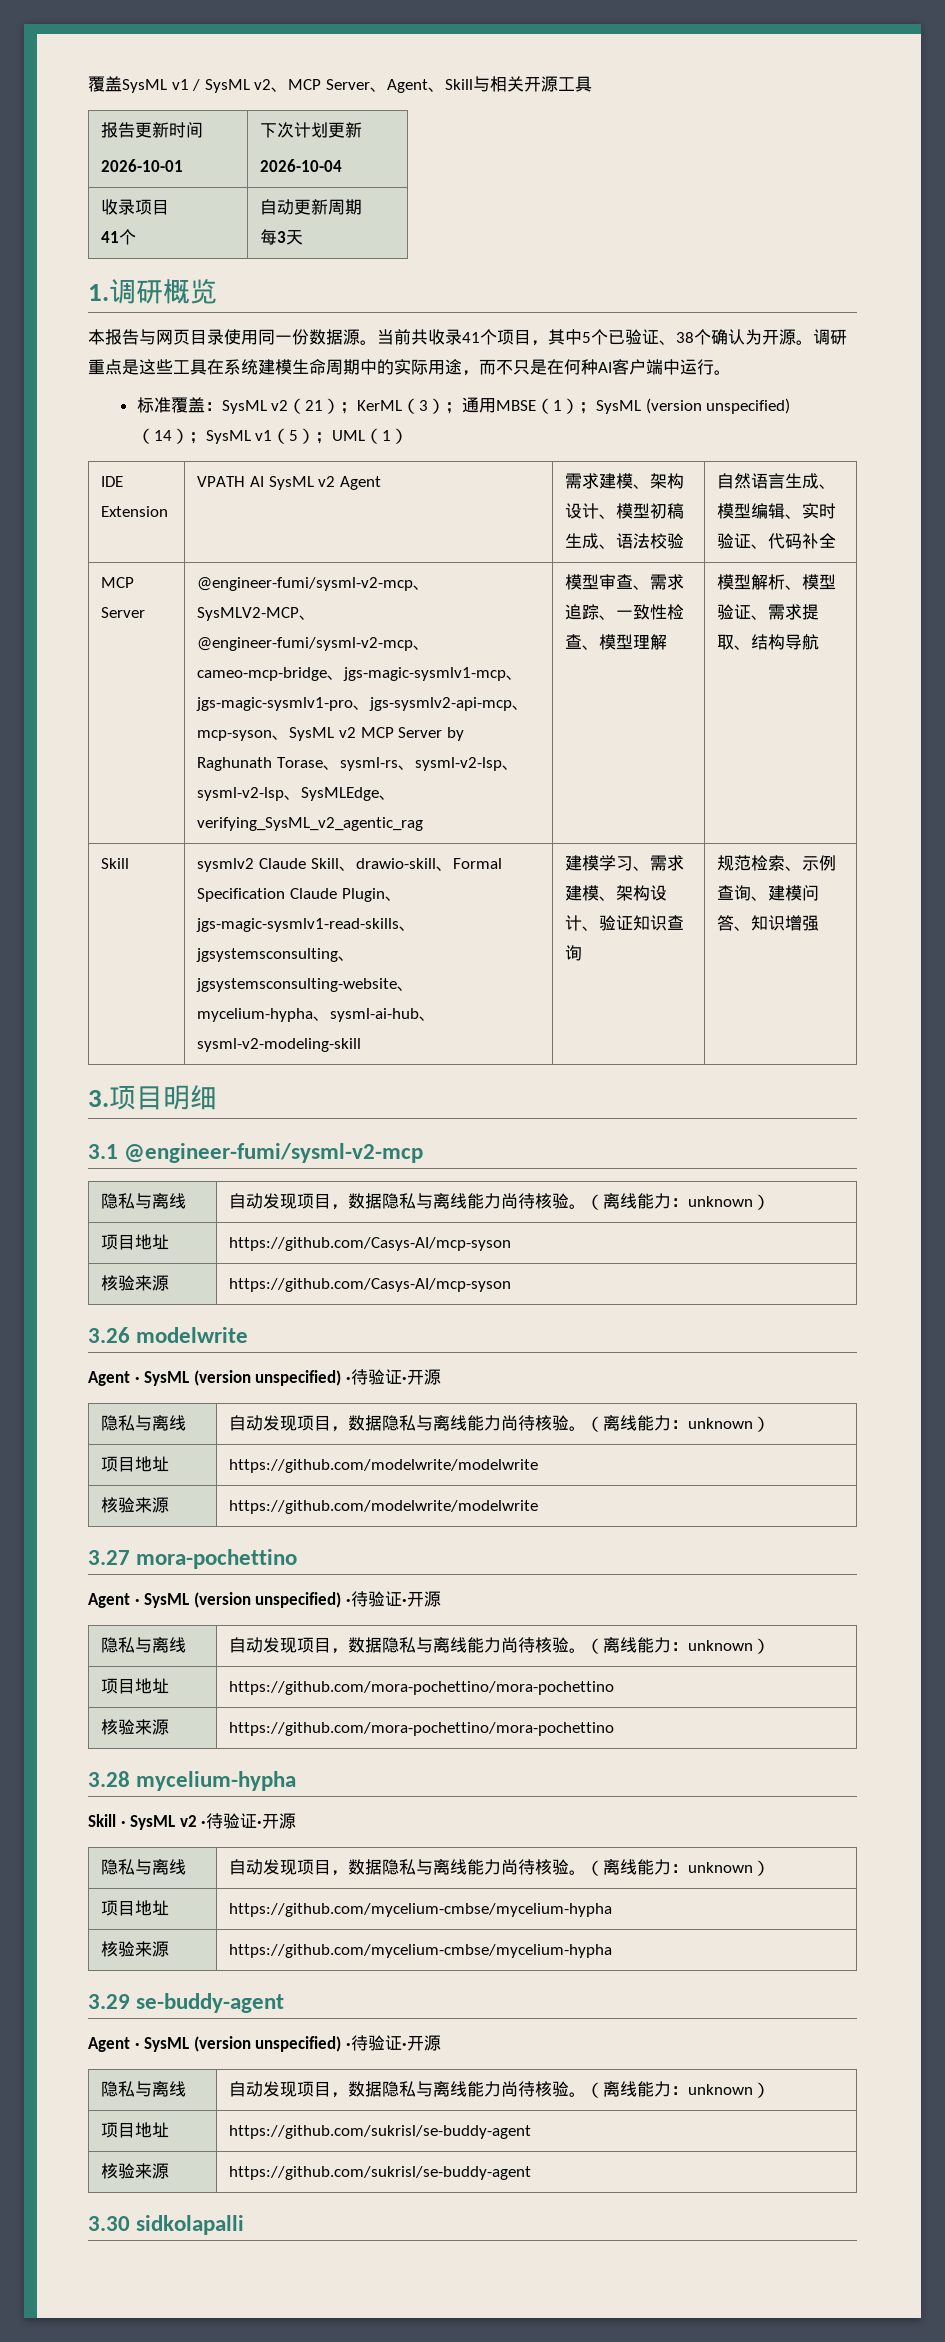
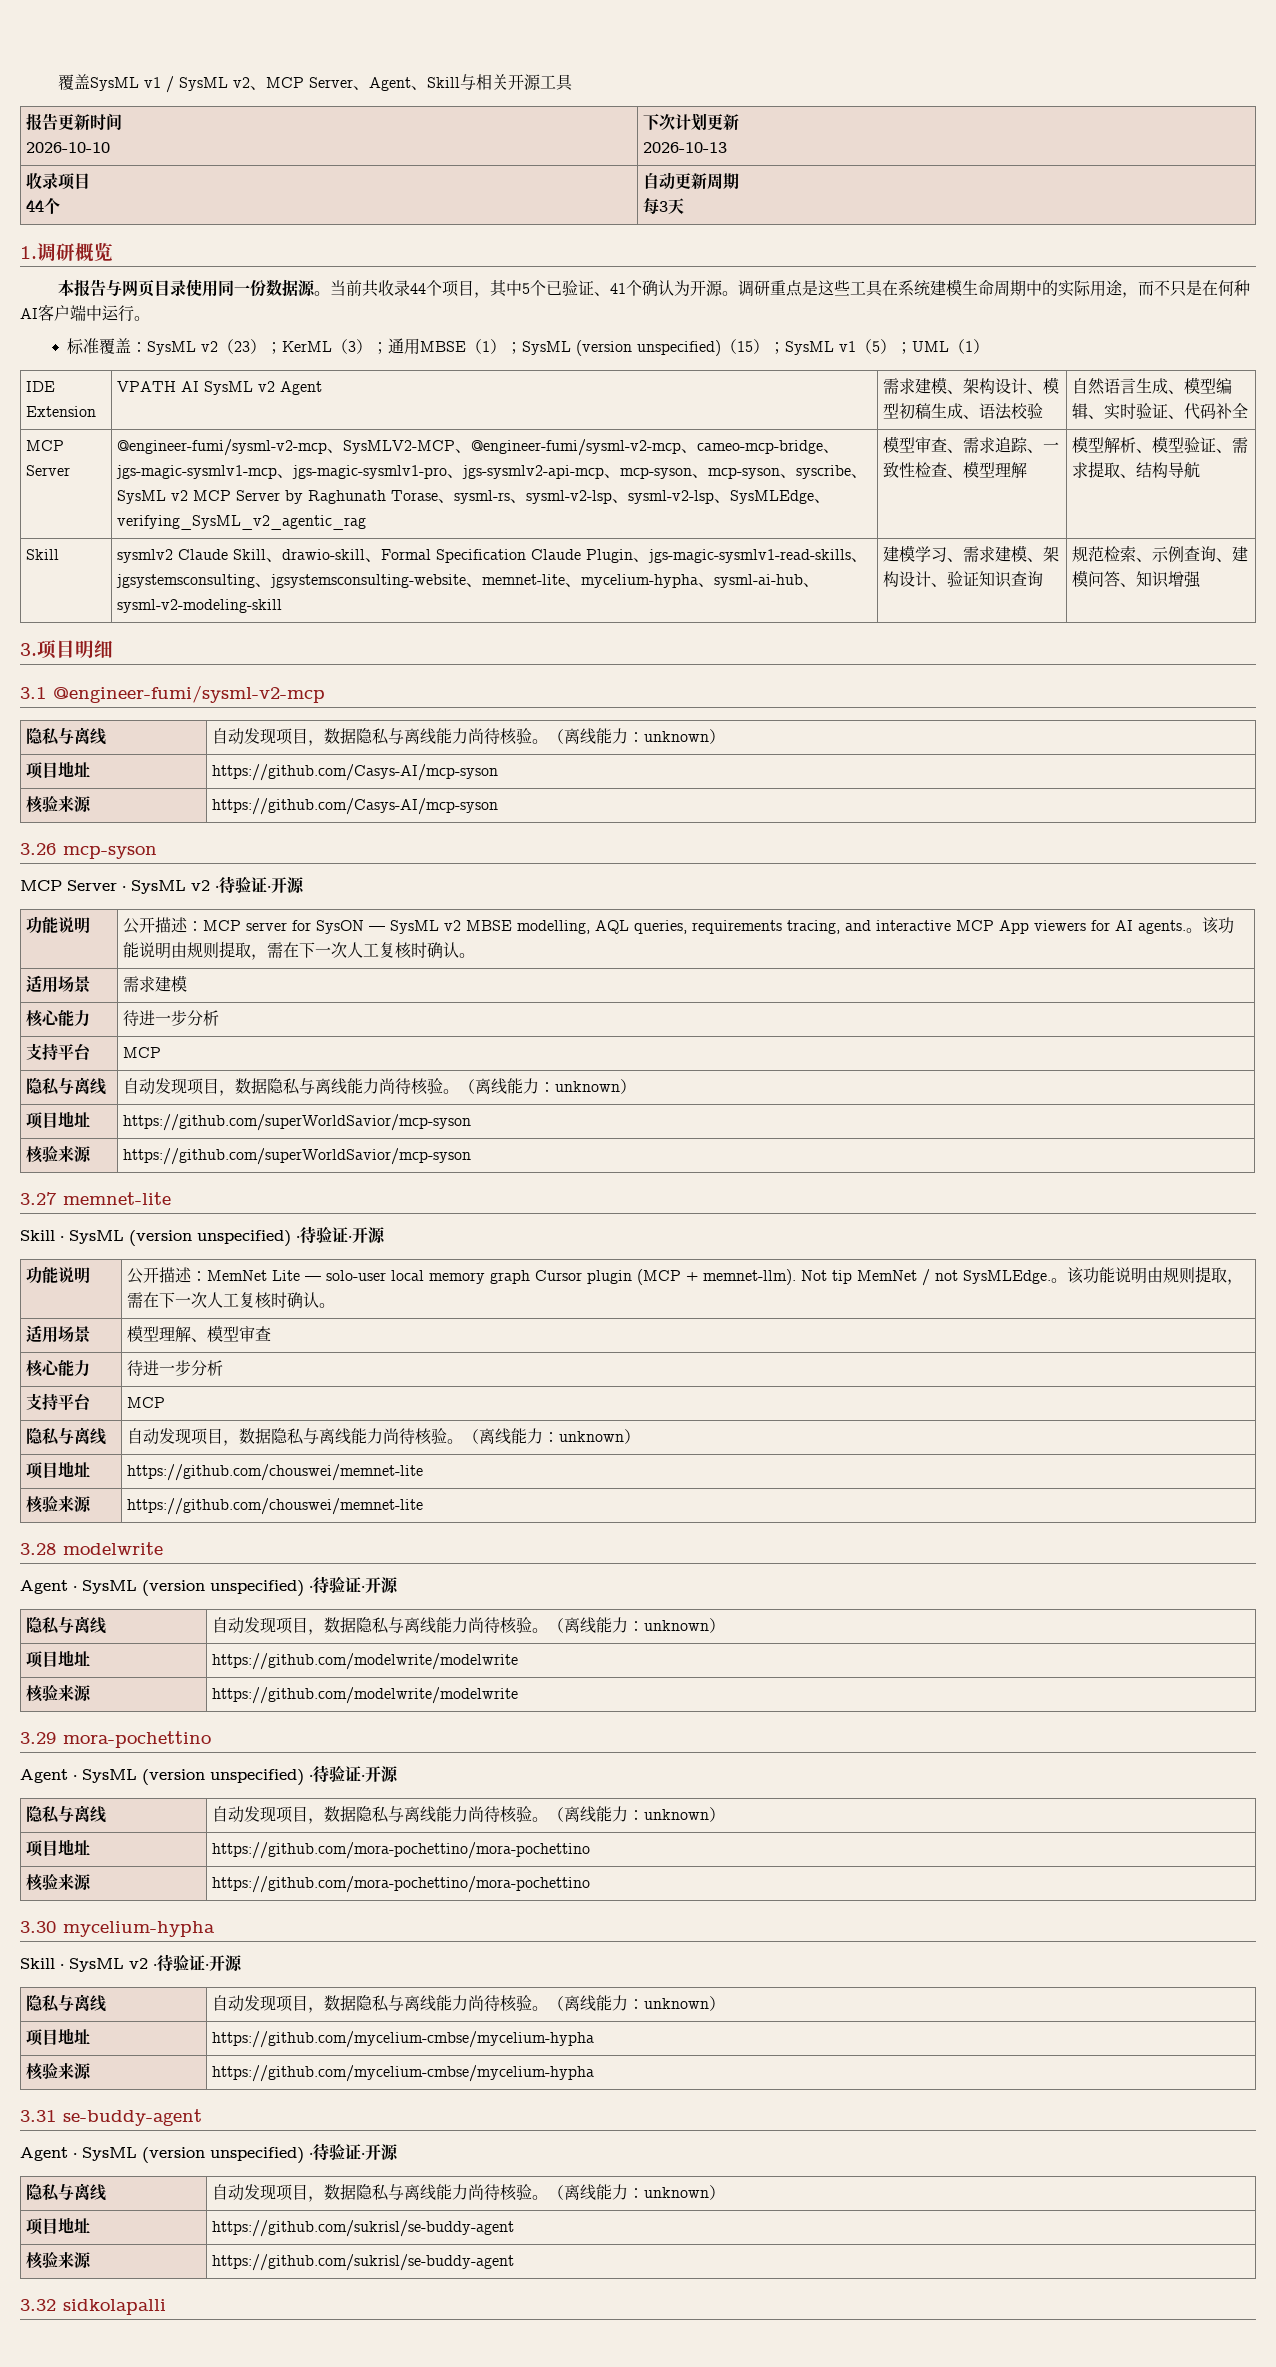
[101,159,184,172] 2026-10-01 -> [26,142,111,153] 2026-10-10
[260,159,343,172] 2026-10-04 -> [643,142,728,153] 2026-10-13
[101,231,120,243] 41 -> [26,199,45,212] 44
[462,332,480,343] 41 -> [409,283,426,294] 44
[676,332,694,343] 38 -> [609,283,626,294] 41
[305,400,324,411] 21 -> [234,341,251,352] 23
[153,430,172,441] 14 -> [737,341,754,352] 15
(290, 737) none -> [708,465,868,479] mcp-syson、syscribe、
(415, 988) none -> [482,574,582,587] memnet-lite、
(130, 1335) none -> [63,846,157,859] [20,876,305,894] [26,916,91,933] [123,917,1235,934] [123,941,476,960] [26,975,92,993] [123,975,188,992] [26,1010,91,1027] [123,1010,220,1026] [26,1043,92,1061] [123,1047,162,1058] [26,1077,107,1096] [123,1078,637,1096] [26,1111,91,1129] [123,1114,472,1131] [26,1146,93,1163] [123,1148,472,1165] [20,1192,171,1205] [20,1226,386,1247] [26,1266,91,1283] [127,1266,1244,1286] [127,1292,336,1309] [26,1325,92,1343] [127,1325,272,1342] [26,1360,91,1377] [127,1360,224,1376] [26,1393,92,1411] [127,1397,166,1408] [26,1427,107,1446] [127,1428,641,1446] [26,1461,91,1479] [127,1464,424,1481] [26,1496,93,1513] [127,1498,424,1515] [20,1543,56,1555] mcp-syson // MCP Server · SysML v2 ·待验证·开源 // 功能说明 | 公开描述：MCP server for SysON — SysML v2 MBSE modelling, AQL queries, requirements tracing, and interactive MCP App viewers for AI agents.。该功能说明由规则提取，需在下一次人工复核时确认。 // 适用场景 | 需求建模 // 核心能力 | 待进一步分析 // 支持平台 | MCP // 隐私与离线 | 自动发现项目，数据隐私与离线能力尚待核验。（离线能力：unknown） // 项目地址 | https://github.com/superWorldSavior/mcp-syson // 核验来源 | https://github.com/superWorldSavior/mcp-syson // 3.27 memnet-lite // Skill · SysML (version unspecified) ·待验证·开源 // 功能说明 | 公开描述：MemNet Lite — solo-user local memory graph Cursor plugin (MCP + memnet-llm). Not tip MemNet / not SysMLEdge.。该功能说明由规则提取，需在下一次人工复核时确认。 // 适用场景 | 模型理解、模型审查 // 核心能力 | 待进一步分析 // 支持平台 | MCP // 隐私与离线 | 自动发现项目，数据隐私与离线能力尚待核验。（离线能力：unknown） // 项目地址 | https://github.com/chouswei/memnet-lite // 核验来源 | https://github.com/chouswei/memnet-lite // 3.28
[88,1550,130,1565] 3.27 -> [20,1732,56,1744] 3.29
[88,1771,130,1787] 3.28 -> [20,1921,56,1933] 3.30
[88,1994,130,2009] 3.29 -> [20,2110,56,2122] 3.31
[88,2216,130,2231] 3.30 -> [20,2299,56,2311] 3.32

